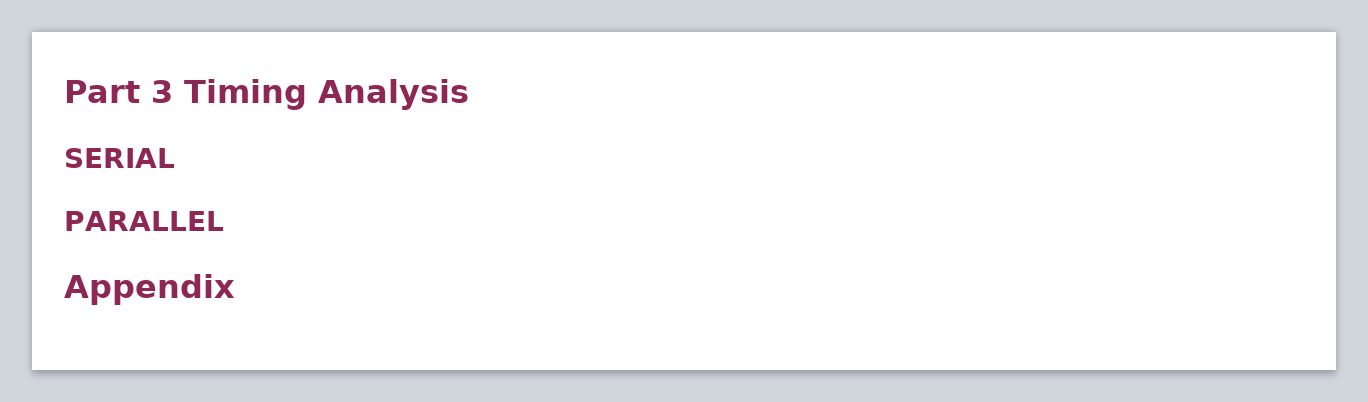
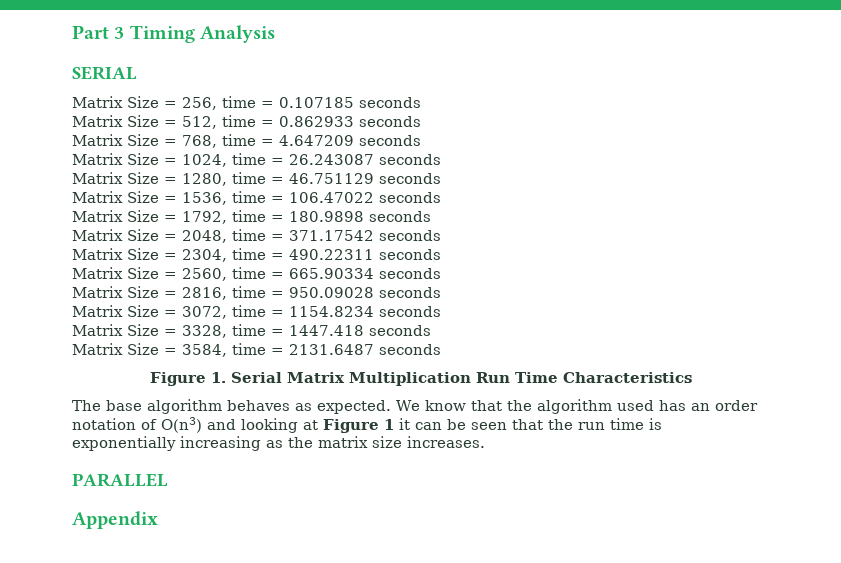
(175, 158) none -> [72,96,421,110] [72,115,421,129] [72,134,421,148] [72,153,441,167] [72,172,441,186] [72,191,441,205] [72,210,431,224] [72,229,441,243] [72,248,441,262] [72,267,441,281] [72,286,441,300] [72,305,441,319] [72,324,431,338] [72,343,441,357] [149,372,692,386] [72,399,758,414] [72,417,662,433] [72,436,485,451] // Matrix Size = 256, time = 0.107185 seconds // Matrix Size = 512, time = 0.862933 seconds // Matrix Size = 768, time = 4.647209 seconds // Matrix Size = 1024, time = 26.243087 seconds // Matrix Size = 1280, time = 46.751129 seconds // Matrix Size = 1536, time = 106.47022 seconds // Matrix Size = 1792, time = 180.9898 seconds // Matrix Size = 2048, time = 371.17542 seconds // Matrix Size = 2304, time = 490.22311 seconds // Matrix Size = 2560, time = 665.90334 seconds // Matrix Size = 2816, time = 950.09028 seconds // Matrix Size = 3072, time = 1154.8234 seconds // Matrix Size = 3328, time = 1447.418 seconds // Matrix Size = 3584, time = 2131.6487 seconds // Figure 1. Serial Matrix Multiplication Run Time Characteristics // The base algorithm behaves as expected. We know that the algorithm used has an order notation of O(n3) and looking at Figure 1 it can be seen that the run time is exponentially increasing as the matrix size increases.

